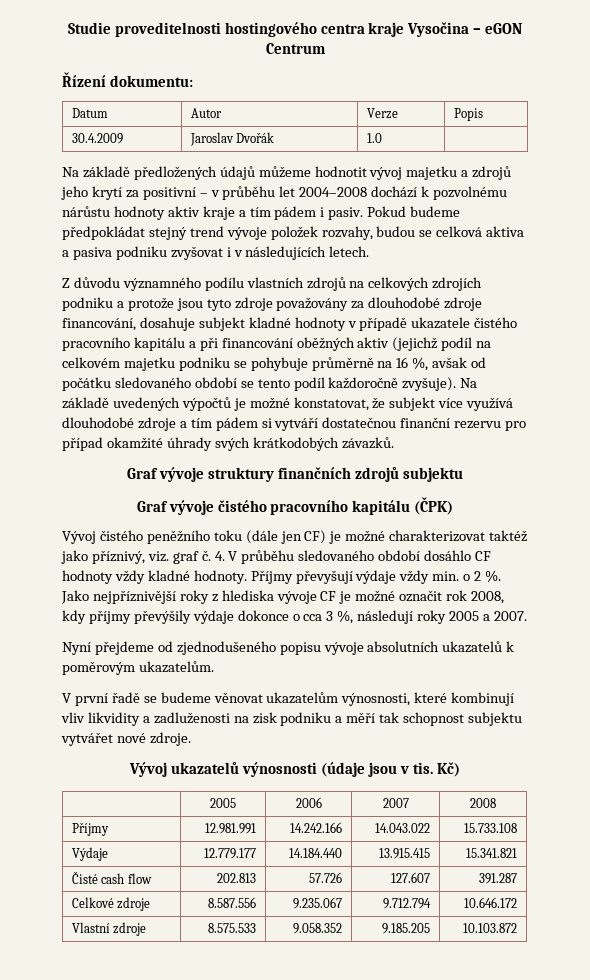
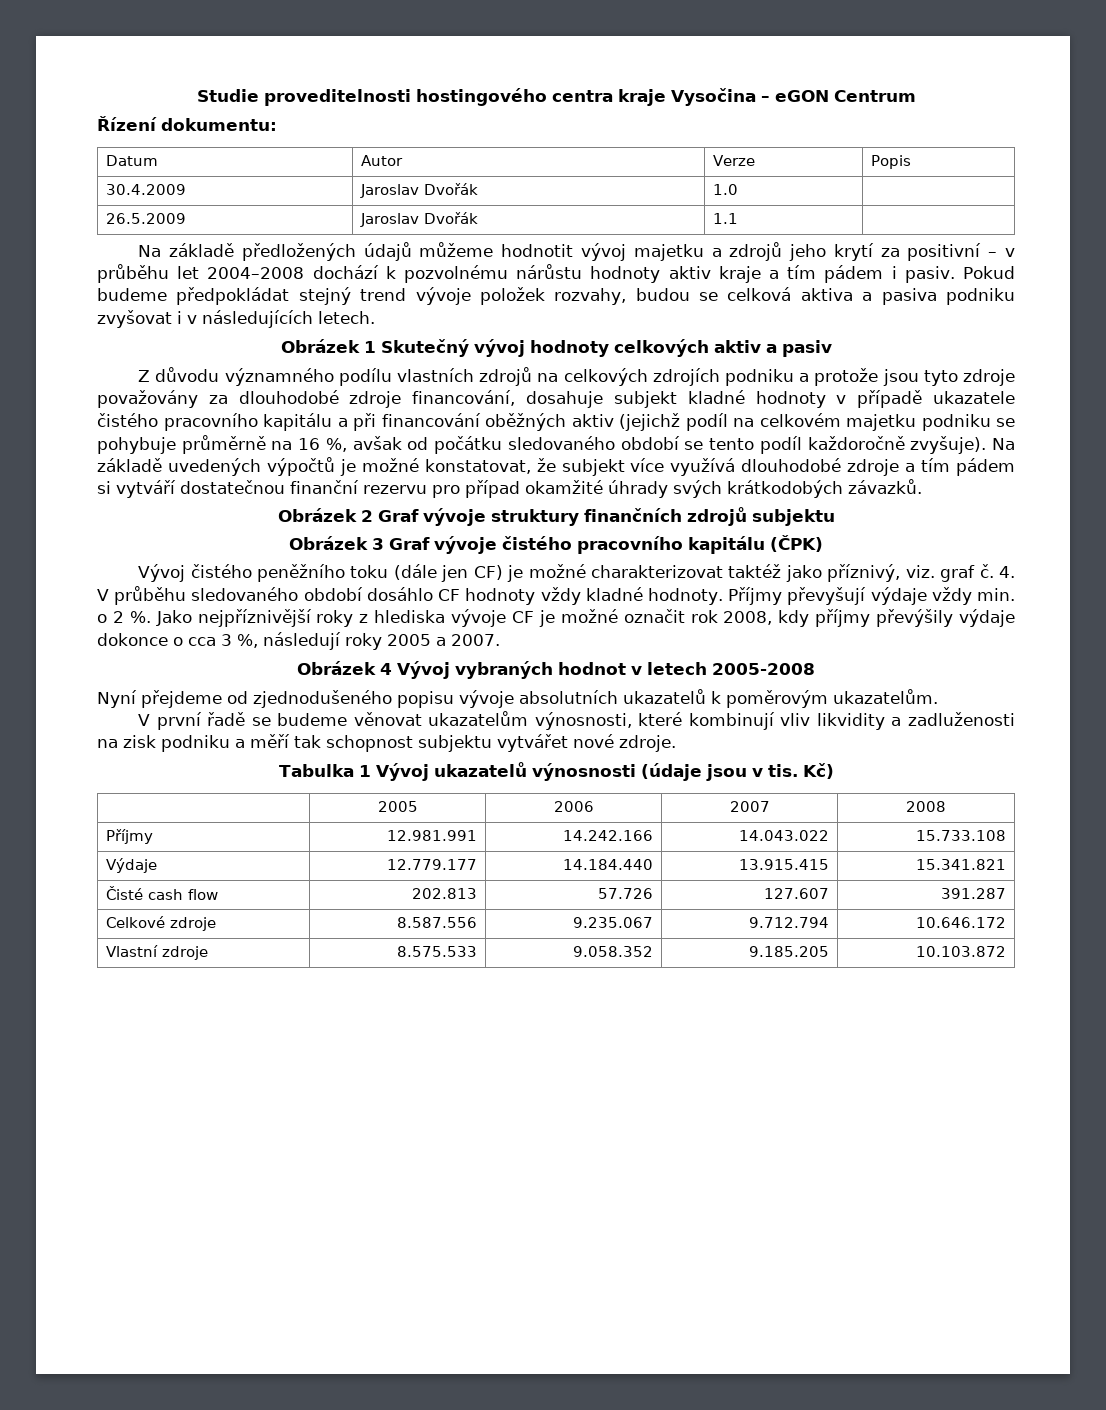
(382, 138) none -> [105,213,186,224] [359,212,478,227] [712,213,738,224] // 26.5.2009 | Jaroslav Dvořák | 1.1 |
(370, 251) none -> [280,339,832,357] // Obrázek 1 Skutečný vývoj hodnoty celkových aktiv a pasiv
(394, 443) none -> [277,508,373,522] Obrázek 2
(463, 474) none -> [289,536,384,550] Obrázek 3
(527, 616) none -> [297,661,815,679] // Obrázek 4 Vývoj vybraných hodnot v letech 2005-2008
(191, 739) none -> [278,764,371,777] Tabulka 1

